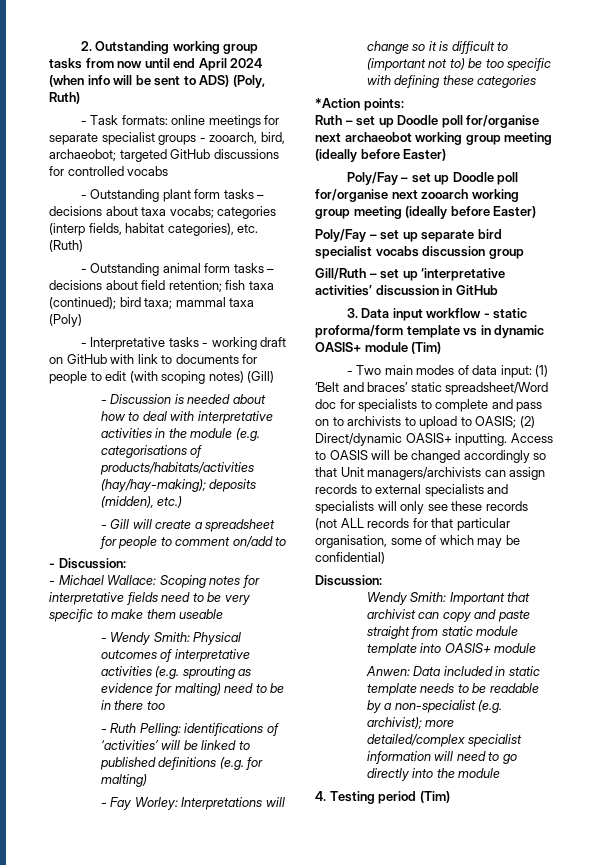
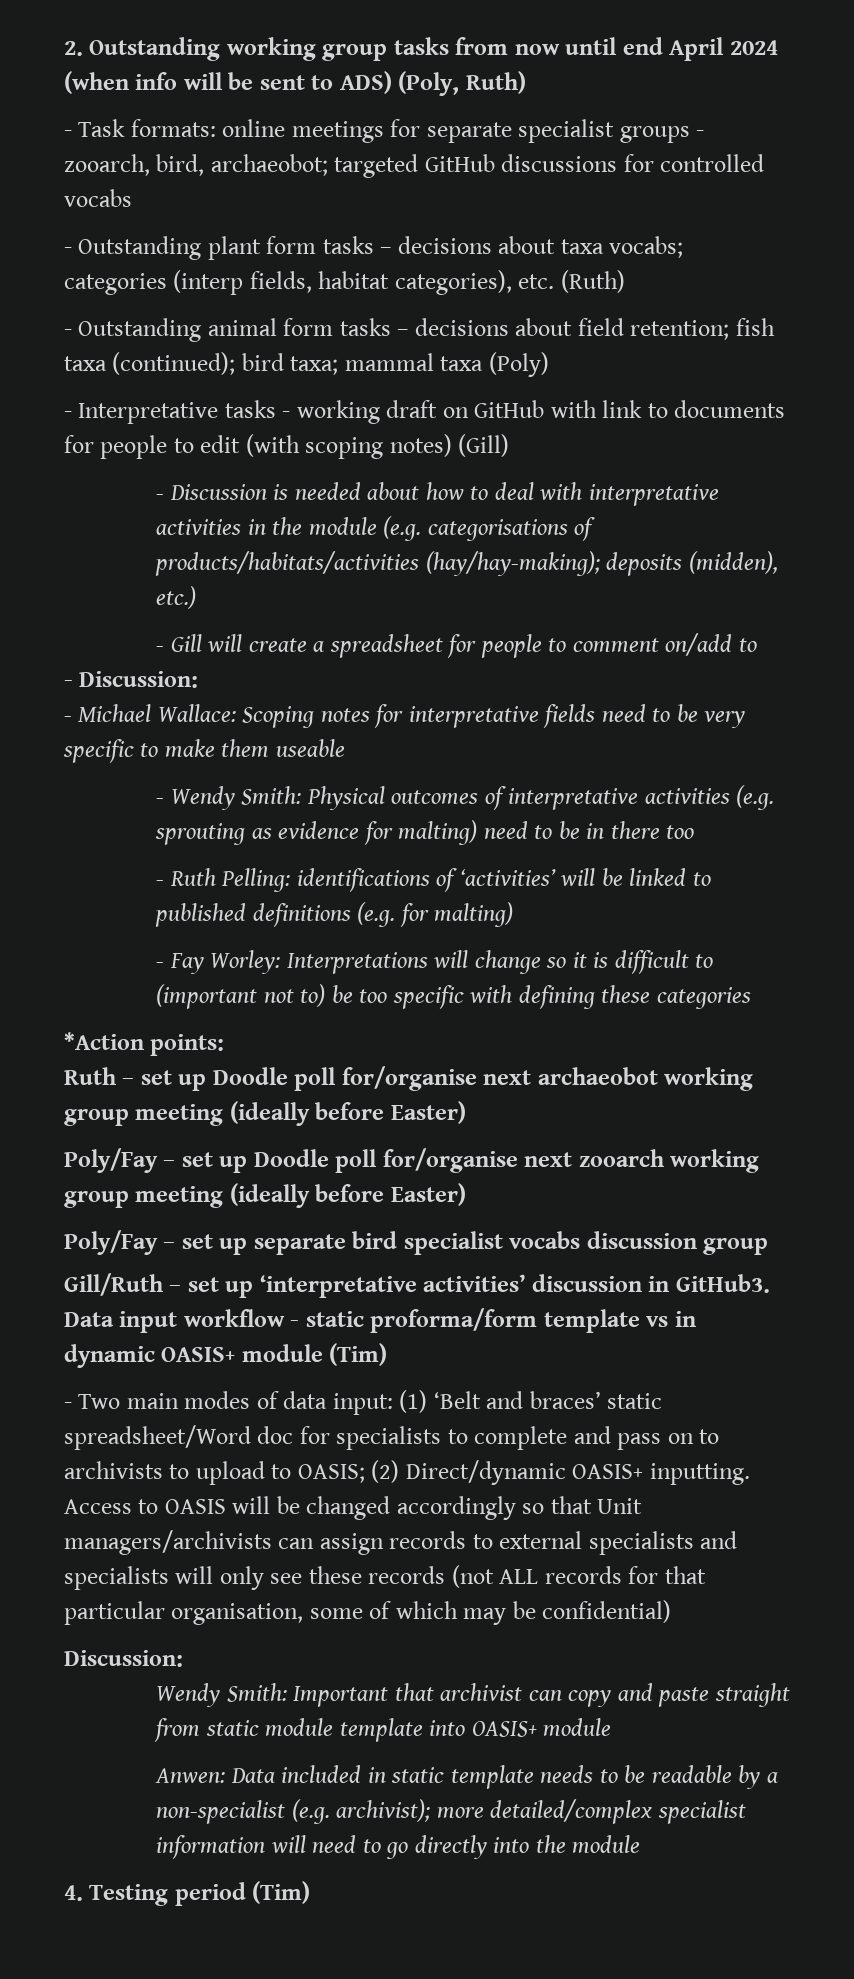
[455,285,498,295] [346,308,358,318] GitHub // 3. -> [675,1274,770,1293] GitHub3.

